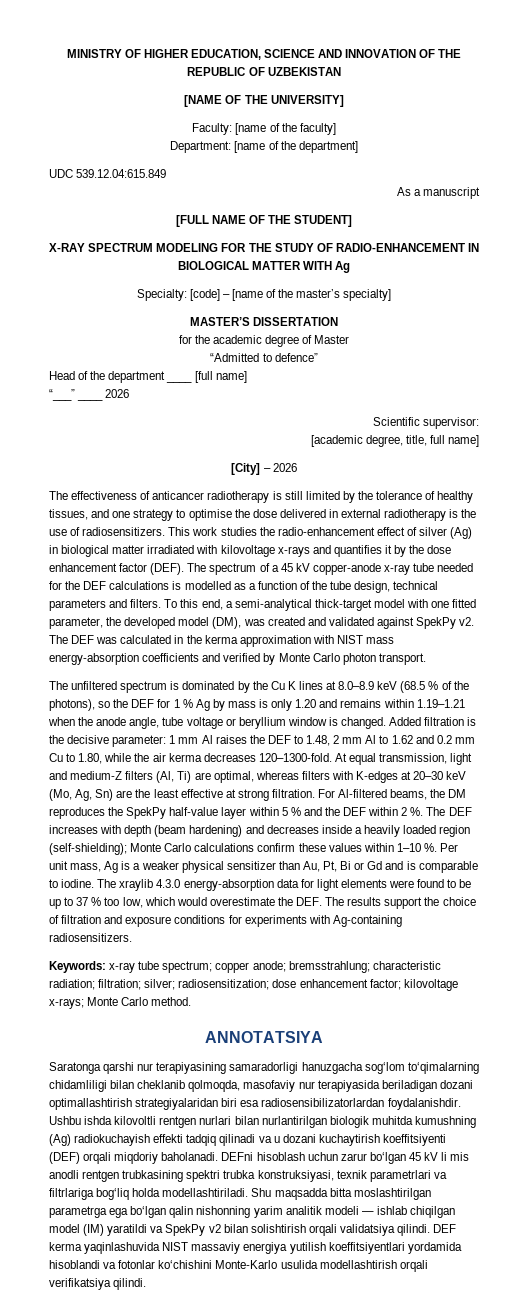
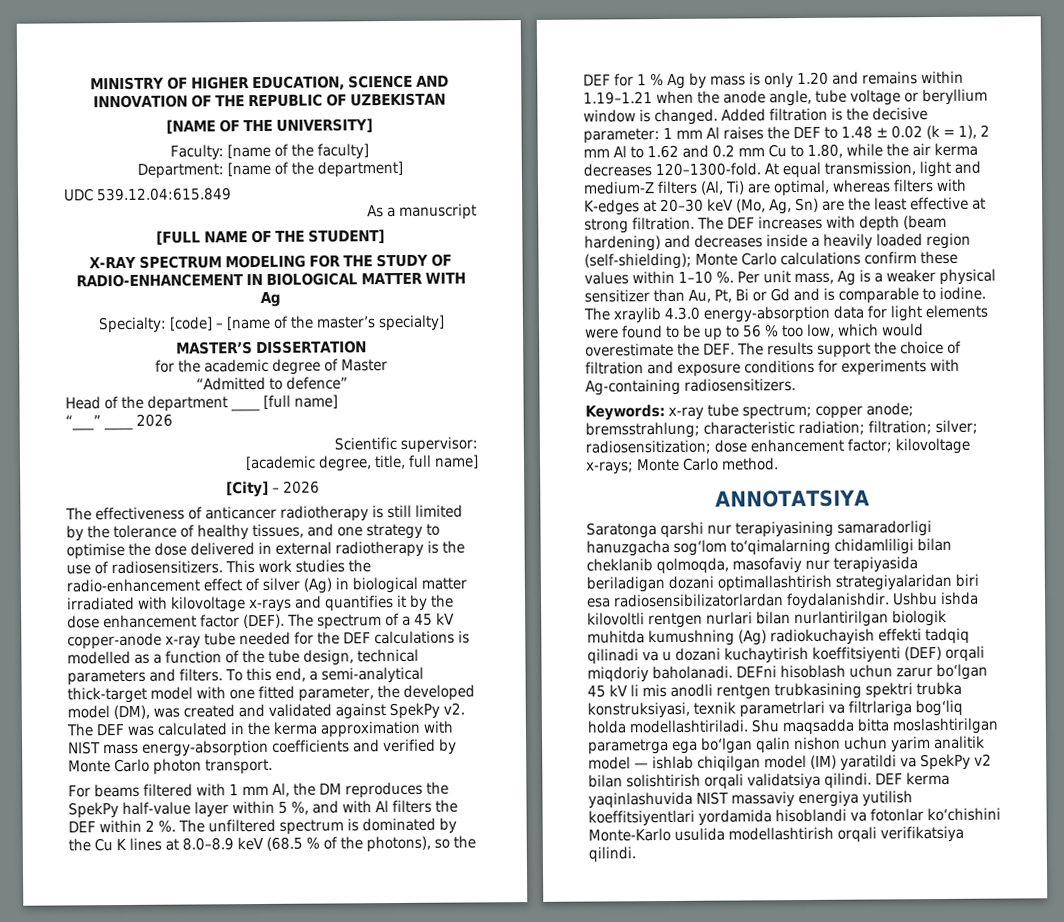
(426, 659) none -> [68,781,449,799] [68,799,458,819] [68,819,176,833] For beams filtered with 1 mm Al, the DM reproduces the SpekPy half-value layer within 5 %, and with Al filters the DEF within 2 %.
[306,735,331,746] 1.48, -> [841,124,977,140] 1.48 ± 0.02 (k = 1),
[318,789,467,800] [49,807,424,819] For Al-filtered beams, the DM reproduces the SpekPy half-value layer within 5 % and the DEF within 2 %. -> (695, 223) none
[76,897,89,906] 37 -> [743,324,762,338] 56
[196,1206,251,1218] nishonning -> [794,736,888,751] nishon uchun
[324,1206,359,1215] modeli -> [588,756,631,770] model

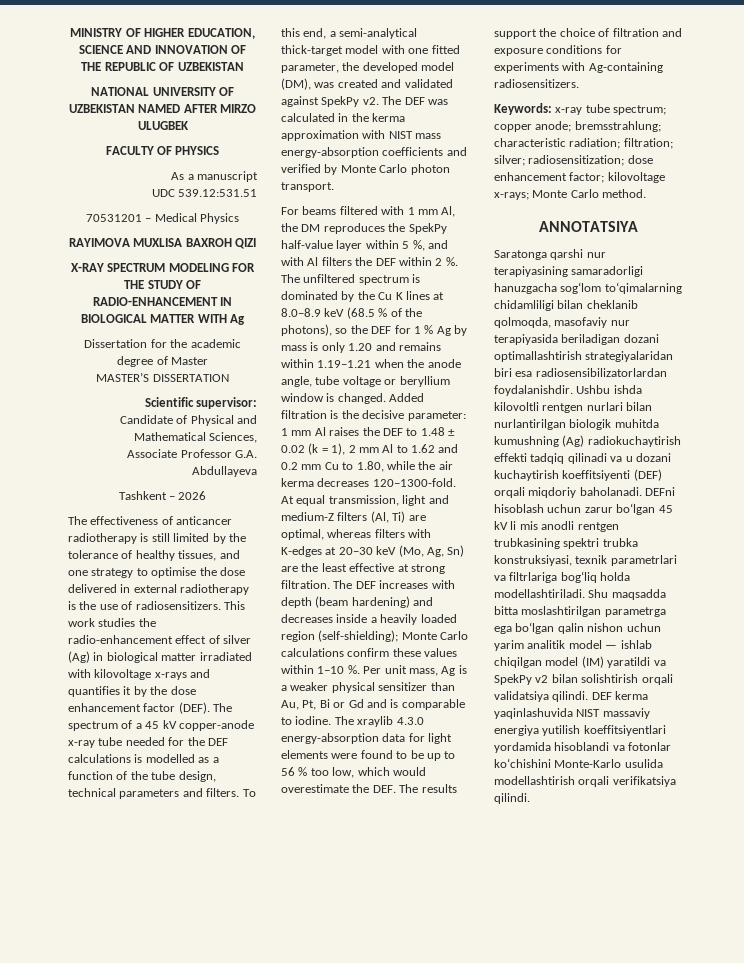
[166,118,373,134] [169,143,370,161] [136,160,403,179] [63,187,232,202] [367,203,477,220] [156,229,385,245] [NAME OF THE UNIVERSITY] // Faculty: [name of the faculty] // Department: [name of the department] // UDC 539.12.04:615.849 // As a manuscript // [FULL NAME OF THE STUDENT] -> [91,87,234,96] [68,104,257,113] [137,121,189,130] [105,146,220,155] [171,171,258,182] [151,189,257,197] [85,213,240,224] [68,238,257,249] NATIONAL UNIVERSITY OF UZBEKISTAN NAMED AFTER MIRZO ULUGBEK // FACULTY OF PHYSICS // As a manuscript // UDC 539.12:531.51 // 70531201 – Medical Physics // RAYIMOVA MUXLISA BAXROH QIZI
[97,314,445,334] [176,340,368,355] Specialty: [code] – [name of the master’s specialty] // MASTER’S DISSERTATION // -> [84,339,148,348] Dissertation
[195,376,348,391] [65,394,338,412] [65,413,173,431] [334,436,478,453] [245,454,479,472] [225,480,269,498] “Admitted to defence” // Head of the department ____ [full name] // “___” ____ 2026 // Scientific supervisor: // [academic degree, title, full name] // [City] -> [96,372,229,382] [144,397,257,409] [119,415,257,426] [133,432,257,443] [127,449,257,458] [192,466,257,477] [118,491,167,500] MASTER’S DISSERTATION // Scientific supervisor: // Candidate of Physical and Mathematical Sciences, // Associate Professor G.A. Abdullayeva // Tashkent
[770,628,875,646] radiokuchayish -> [587,436,681,447] radiokuchaytirish

